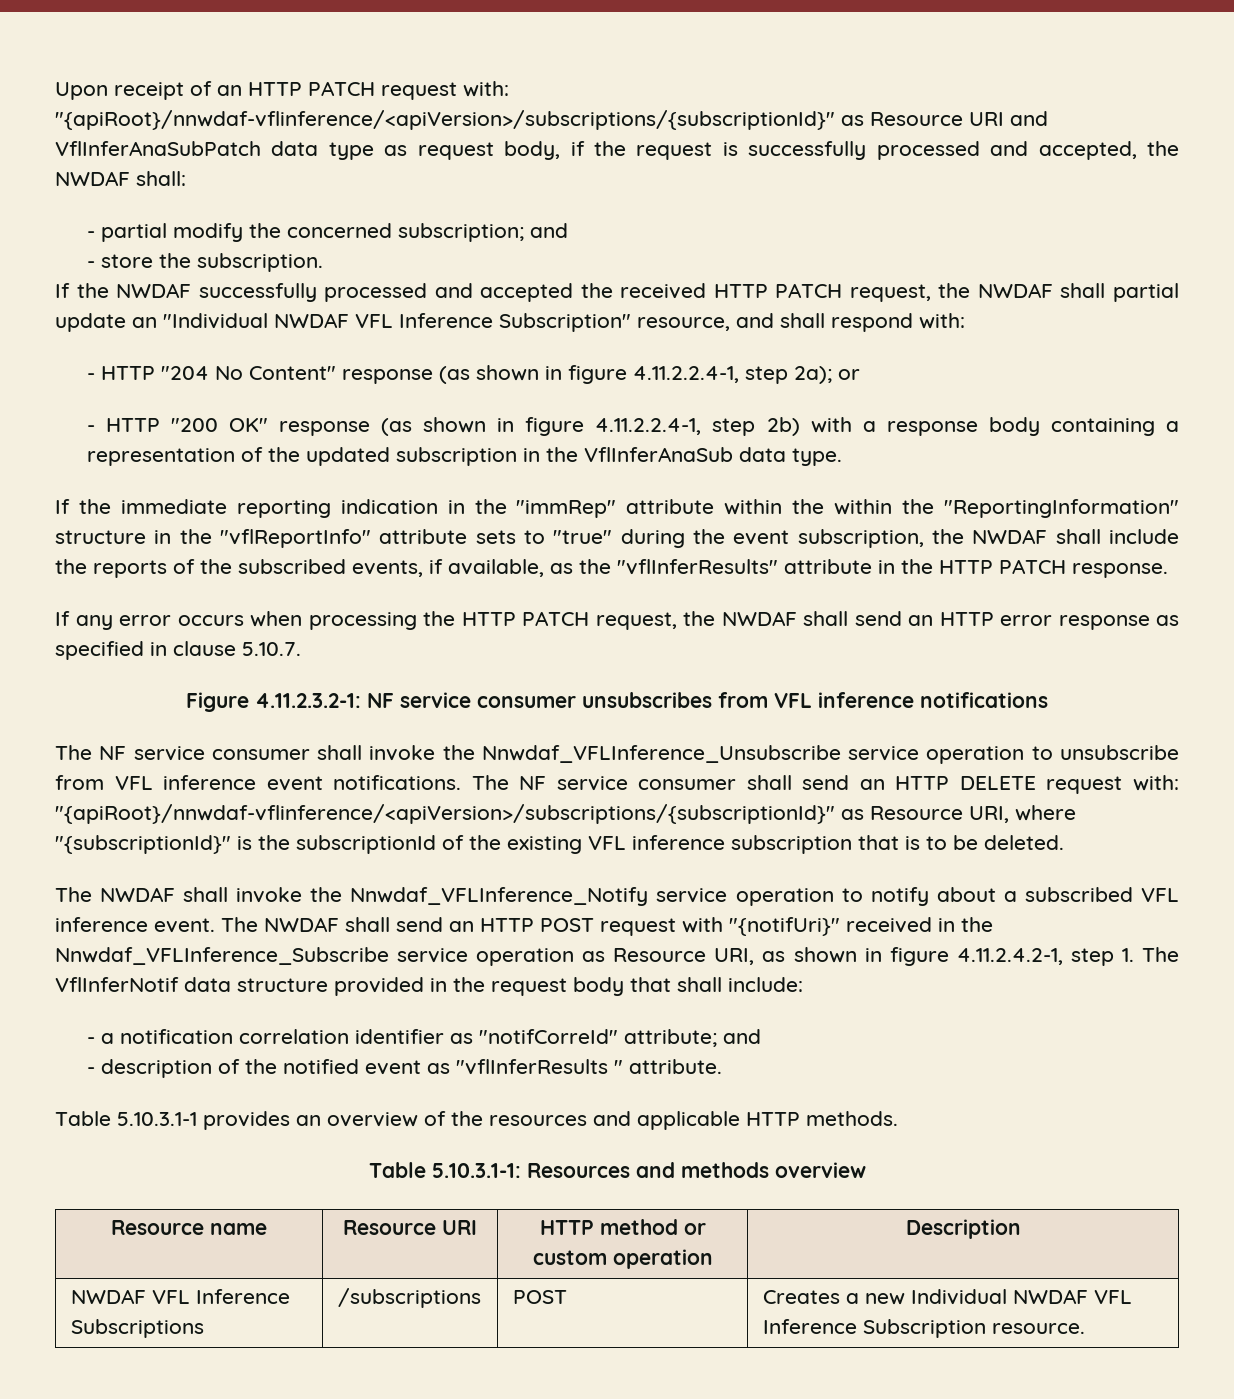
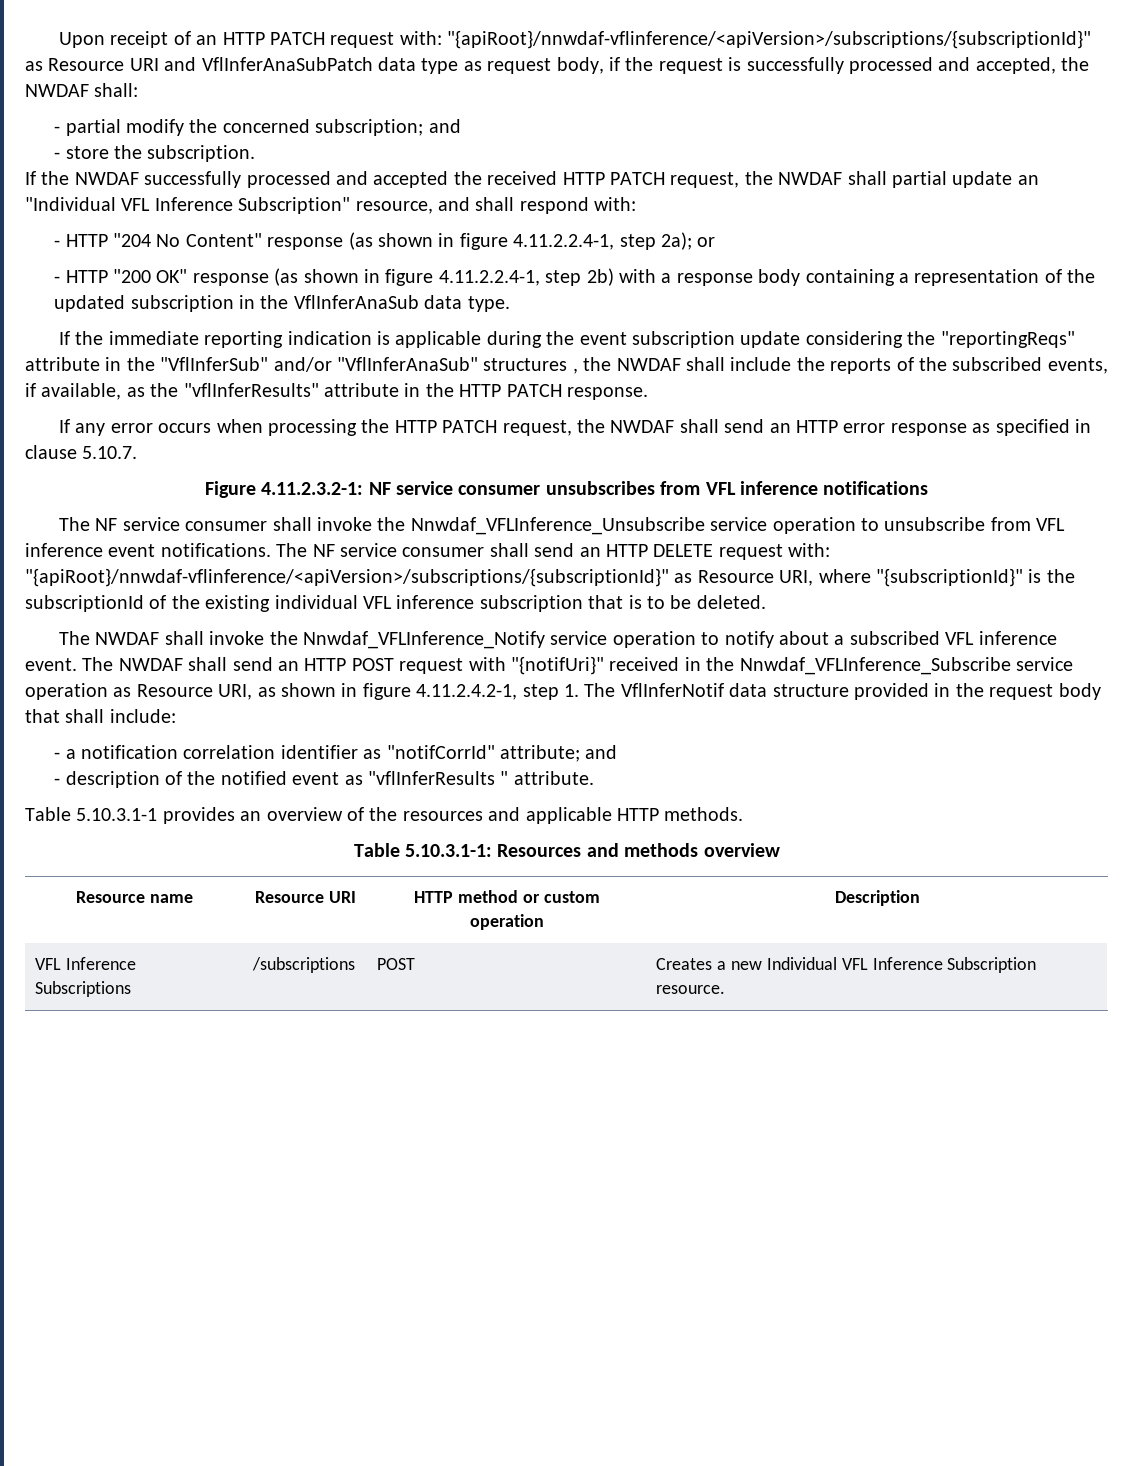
[274,313,349,328] NWDAF -> (116, 204) none
[447,499,1179,518] [55,529,924,548] in the "immRep" attribute within the within the "ReportingInformation" structure in the "vflReportInfo" attribute sets to "true" during the event subscription, -> [377,331,1075,348] [25,357,578,374] is applicable during the event subscription update considering the "reportingReqs" attribute in the "VflInferSub" and/or "VflInferAnaSub" structures ,
(582, 845) none -> [274,595,358,609] individual
[478,1029,618,1044] "notifCorreId" -> [386,745,495,759] "notifCorrId"
[70,1289,146,1304] NWDAF -> (920, 898) none
[1012,1289,1088,1304] NWDAF -> (837, 963) none

